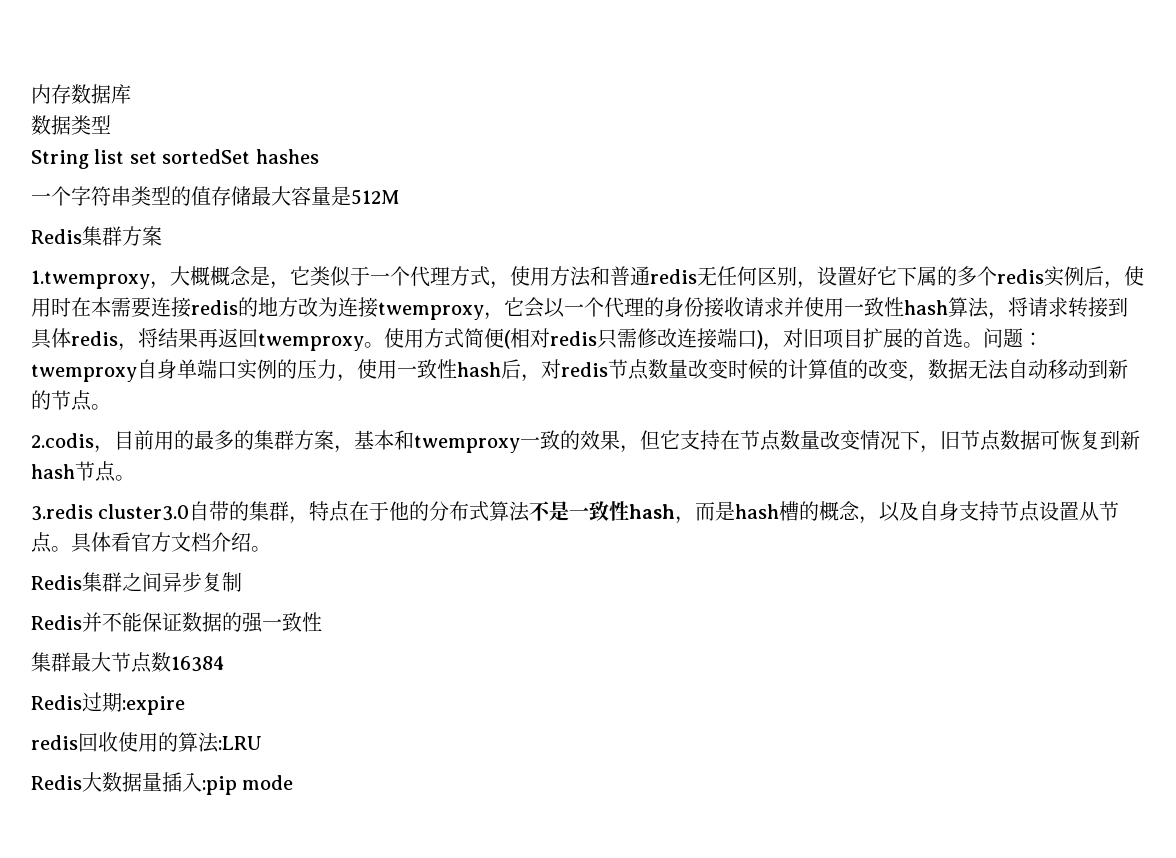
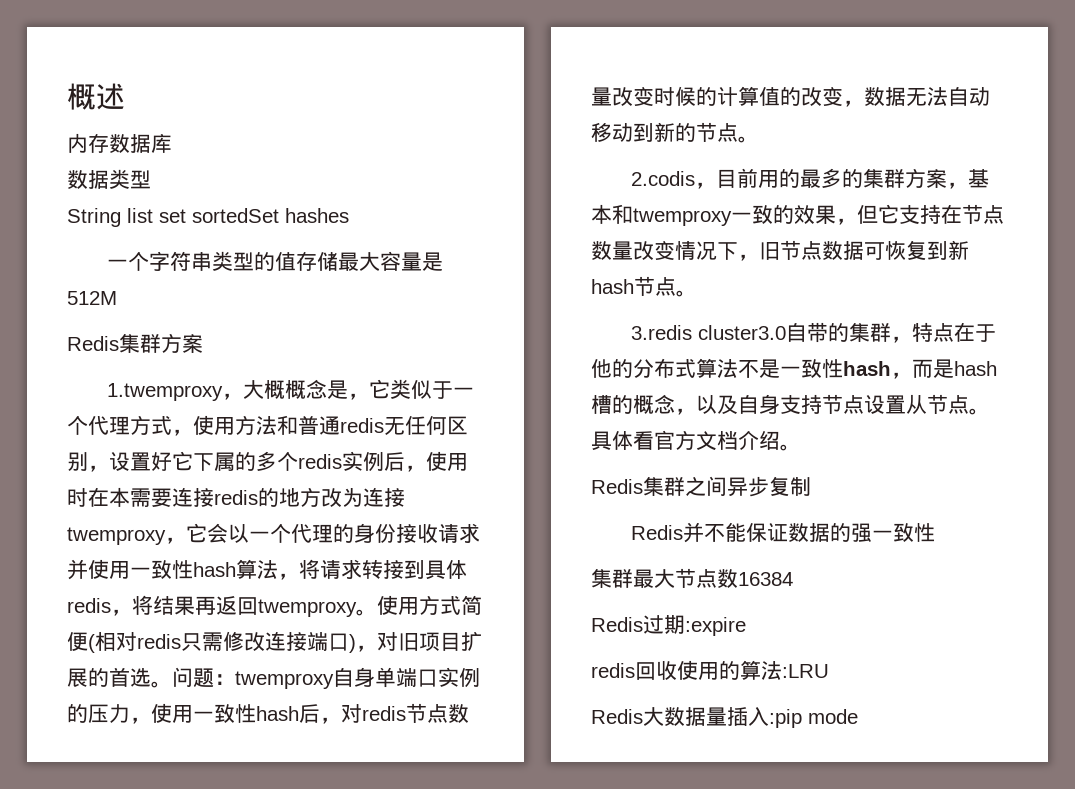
(31, 94) none -> [67,83,125,110] 概述 //

